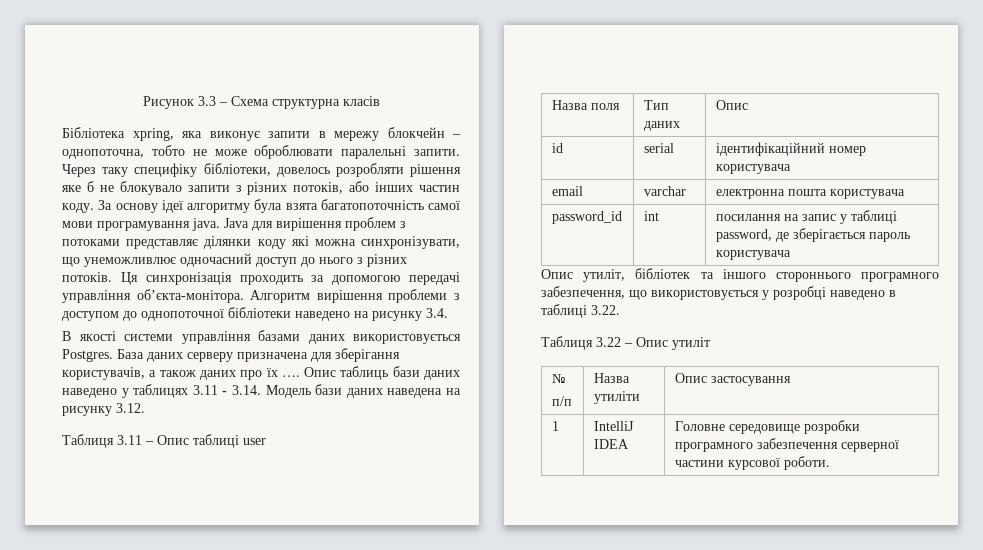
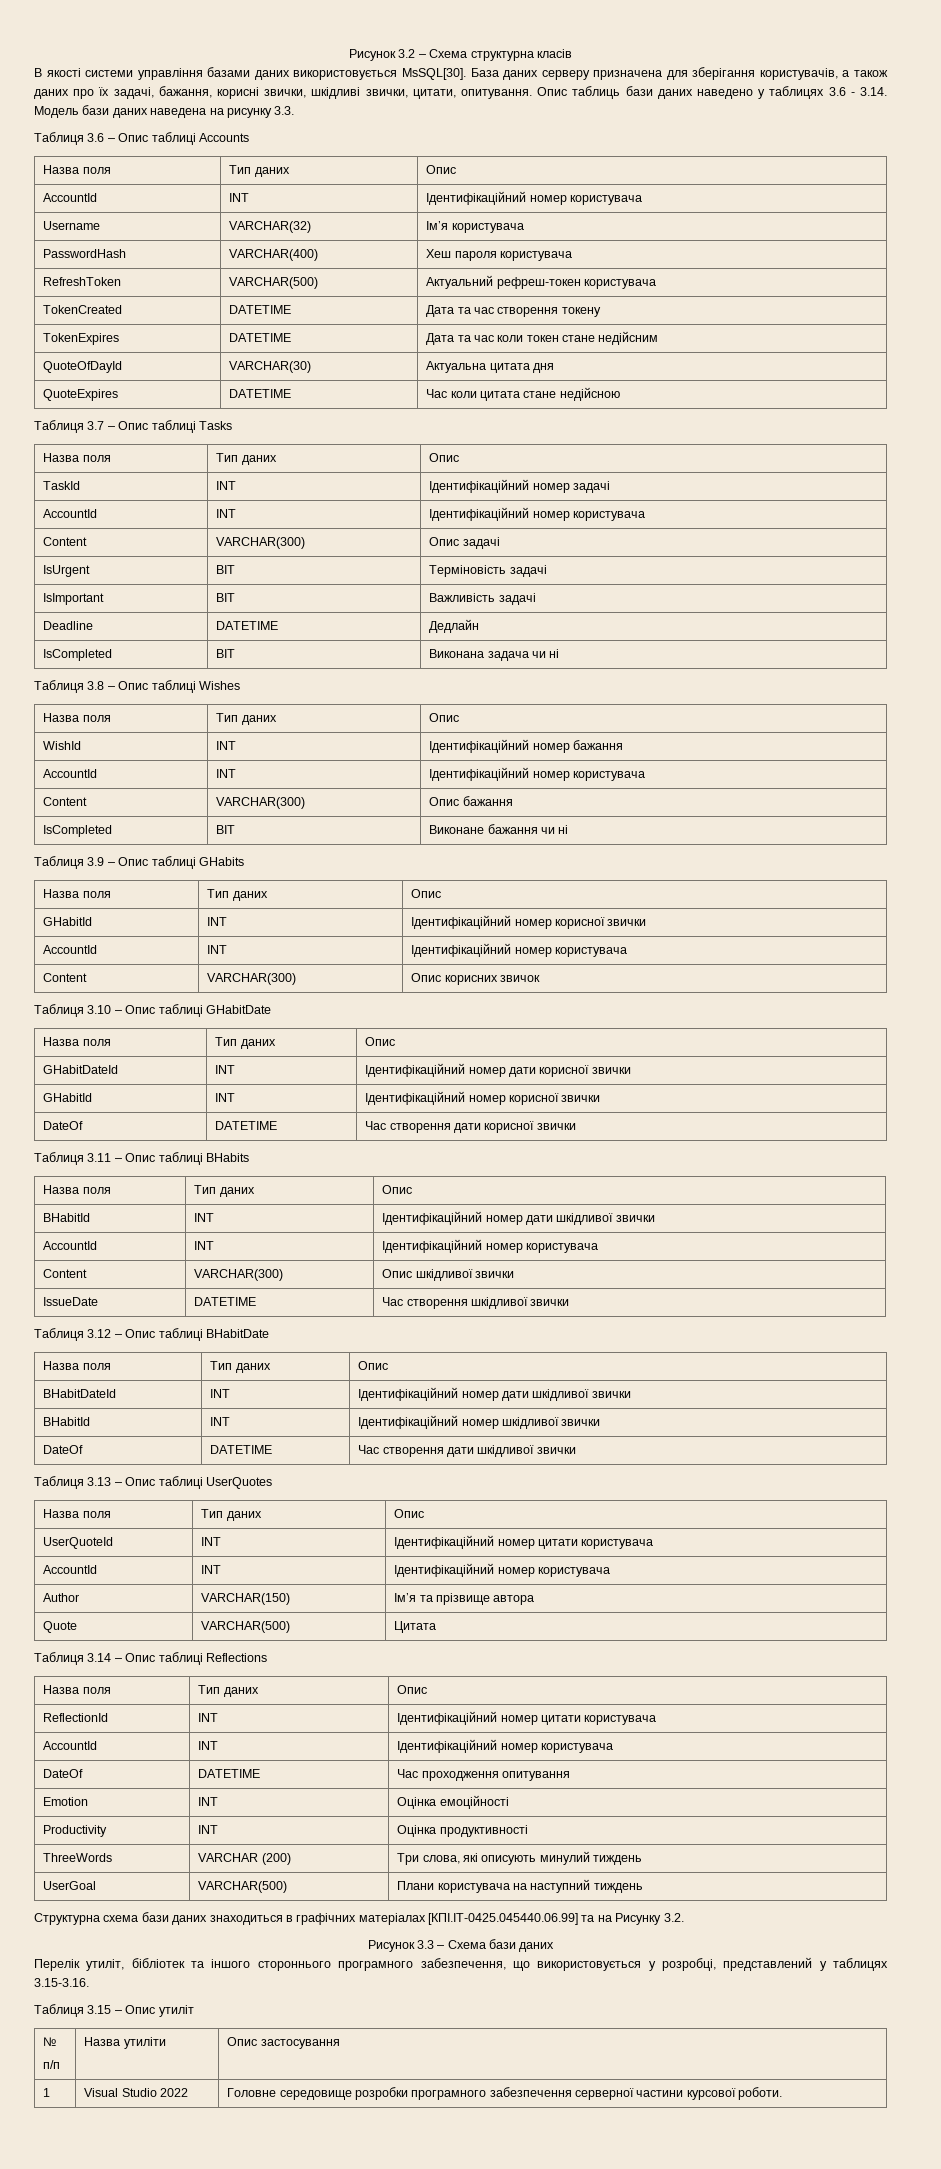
[142,96,216,109] Рисунок 3.3 -> [349,49,416,61] Рисунок 3.2
[62,127,461,141] [62,145,460,159] [62,163,461,177] [62,181,460,195] [62,199,460,213] [62,217,406,231] [62,236,460,249] [62,253,407,267] [62,272,460,285] [62,289,460,303] [62,307,448,321] // Бібліотека xpring, яка виконує запити в мережу блокчейн – однопоточна, тобто не може оброблювати паралельні запити. Через таку специфіку бібліотеки, довелось розробляти рішення яке б не блокувало запити з різних потоків, або інших частин коду. За основу ідеї алгоритму була взята багатопоточність самої мови програмування java. Java для вирішення проблем з потоками представляє ділянки коду які можна синхронізувати, що унеможливлює одночасний доступ до нього з різних потоків. Ця синхронізація проходить за допомогою передачі управління об’єкта-монітора. Алгоритм вирішення проблеми з доступом до однопоточної бібліотеки наведено на рисунку 3.4. -> (572, 53) none
[62,349,113,362] Postgres. -> [401,68,466,80] MsSQL[30].
[281,375,300,377] …. -> [113,86,532,99] задачі, бажання, корисні звички, шкідливі звички, цитати, опитування.
[192,385,218,395] 3.11 -> [828,87,846,96] 3.6
[116,403,145,413] [62,434,266,448] [551,100,620,110] [643,100,669,110] [643,121,680,131] [715,100,748,110] [551,143,563,153] [643,143,674,153] [715,142,866,156] [715,164,791,174] [551,186,583,196] [643,186,686,196] [715,189,905,199] [551,211,622,224] [643,211,659,221] [715,210,897,224] [715,228,910,242] [715,250,791,260] [541,269,573,279] 3.12. // Таблиця 3.11 – Опис таблиці user // Назва поля | Тип даних | Опис // id | serial | ідентифікаційний номер користувача // email | varchar | електронна пошта користувача // password_id | int | посилання на запис у таблиці password, де зберігається пароль користувача // Опис -> [274,106,295,115] [34,132,249,145] [43,165,111,174] [229,165,290,177] [426,165,457,174] [43,193,98,202] [229,193,250,202] [426,191,642,205] [43,221,101,230] [229,221,312,233] [426,221,524,233] [43,249,127,258] [229,249,319,261] [426,249,572,261] [43,277,122,286] [229,277,319,289] [426,275,656,289] [43,305,123,314] [229,305,292,314] [426,305,601,317] [43,333,120,345] [229,333,292,342] [426,331,659,345] [43,361,123,373] [229,361,312,373] [426,361,554,373] [43,389,119,401] [229,389,292,398] [426,387,620,401] [34,420,232,433] [43,453,111,462] [216,453,277,465] [429,453,460,462] [43,481,81,490] [216,481,237,490] [429,479,610,493] [43,509,98,518] [216,509,237,518] [429,507,645,521] [43,537,88,546] [216,537,306,549] [429,537,500,549] [43,565,91,577] [216,565,236,574] [429,565,547,577] [43,593,105,605] [216,593,236,602] [429,593,536,605] [43,621,94,630] [216,621,279,630] [429,619,480,633] [43,649,113,661] [216,649,236,658] [429,649,560,661] [34,680,240,693] [43,713,111,722] [216,713,277,725] [429,713,460,722] [43,741,82,750] [216,741,237,750] [429,739,623,753] [43,769,98,778] [216,769,237,778] [429,767,645,781] [43,797,88,806] [216,797,306,809] [429,796,513,806] [43,825,113,837] [216,825,236,834] [429,824,569,834] [34,856,244,869] [43,889,111,898] [207,889,268,901] [411,889,442,898] [43,917,93,926] [207,917,228,926] [411,915,647,929] [43,945,98,954] [207,945,228,954] [411,943,627,957] [43,973,88,982] [207,973,297,985] [411,973,540,985] [34,1004,271,1017] [43,1037,111,1046] [215,1037,276,1049] [365,1037,396,1046] [43,1065,119,1074] [215,1065,236,1074] [365,1063,631,1077] [43,1093,93,1102] [215,1093,236,1102] [365,1091,601,1105] [43,1121,84,1130] [215,1121,278,1130] [365,1121,576,1133] [34,1152,249,1165] [43,1185,111,1194] [194,1185,255,1197] [382,1185,413,1194] [43,1213,91,1222] [194,1213,215,1222] [382,1211,655,1225] [43,1241,98,1250] [194,1241,215,1250] [382,1239,598,1253] [43,1269,88,1278] [194,1269,284,1281] [382,1269,514,1281] [43,1297,99,1306] [194,1297,257,1306] [382,1297,570,1309] [34,1328,269,1341] [43,1361,111,1370] [210,1361,271,1373] [358,1361,389,1370] [43,1389,117,1398] [210,1389,231,1398] [358,1387,631,1401] [43,1417,91,1426] [210,1417,231,1426] [358,1415,601,1429] [43,1445,84,1454] [210,1445,273,1454] [358,1445,576,1457] [34,1476,272,1489] [43,1509,111,1518] [201,1509,262,1521] [394,1509,425,1518] [43,1537,114,1549] [201,1537,222,1546] [394,1535,654,1549] [43,1565,98,1574] [201,1565,222,1574] [394,1563,610,1577] [43,1593,80,1602] [201,1593,291,1605] [394,1593,535,1605] [43,1621,78,1633] [201,1621,291,1633] [394,1621,437,1633] [34,1652,267,1665] [43,1685,111,1694] [198,1685,259,1697] [397,1685,428,1694] [43,1713,109,1722] [198,1713,219,1722] [397,1711,657,1725] [43,1741,98,1750] [198,1741,219,1750] [397,1739,613,1753] [43,1769,84,1778] [198,1769,261,1778] [397,1769,570,1781] [43,1797,89,1806] [198,1797,219,1806] [397,1795,509,1809] [43,1825,108,1837] [198,1825,219,1834] [397,1825,528,1837] [43,1853,113,1862] [198,1853,291,1865] [397,1851,643,1865] [43,1881,97,1890] [198,1881,288,1893] [397,1879,643,1893] [34,1912,684,1925] [367,1939,555,1952] [34,1959,80,1971] 3.3. // Таблиця 3.6 – Опис таблиці Accounts // Назва поля | Тип даних | Опис // AccountId | INT | Ідентифікаційний номер користувача // Username | VARCHAR(32) | Ім’я користувача // PasswordHash | VARCHAR(400) | Хеш пароля користувача // RefreshToken | VARCHAR(500) | Актуальний рефреш-токен користувача // TokenCreated | DATETIME | Дата та час створення токену // TokenExpires | DATETIME | Дата та час коли токен стане недійсним // QuoteOfDayId | VARCHAR(30) | Актуальна цитата дня // QuoteExpires | DATETIME | Час коли цитата стане недійсною // Таблиця 3.7 – Опис таблиці Tasks // Назва поля | Тип даних | Опис // TaskId | INT | Ідентифікаційний номер задачі // AccountId | INT | Ідентифікаційний номер користувача // Content | VARCHAR(300) | Опис задачі // IsUrgent | BIT | Терміновість задачі // IsImportant | BIT | Важливість задачі // Deadline | DATETIME | Дедлайн // IsCompleted | BIT | Виконана задача чи ні // Таблиця 3.8 – Опис таблиці Wishes // Назва поля | Тип даних | Опис // WishId | INT | Ідентифікаційний номер бажання // AccountId | INT | Ідентифікаційний номер користувача // Content | VARCHAR(300) | Опис бажання // IsCompleted | BIT | Виконане бажання чи ні // Таблиця 3.9 – Опис таблиці GHabits // Назва поля | Тип даних | Опис // GHabitId | INT | Ідентифікаційний номер корисної звички // AccountId | INT | Ідентифікаційний номер користувача // Content | VARCHAR(300) | Опис корисних звичок // Таблиця 3.10 – Опис таблиці GHabitDate // Назва поля | Тип даних | Опис // GHabitDateId | INT | Ідентифікаційний номер дати корисної звички // GHabitId | INT | Ідентифікаційний номер корисної звички // DateOf | DATETIME | Час створення дати корисної звички // Таблиця 3.11 – Опис таблиці BHabits // Назва поля | Тип даних | Опис // BHabitId | INT | Ідентифікаційний номер дати шкідливої звички // AccountId | INT | Ідентифікаційний номер користувача // Content | VARCHAR(300) | Опис шкідливої звички // IssueDate | DATETIME | Час створення шкідливої звички // Таблиця 3.12 – Опис таблиці BHabitDate // Назва поля | Тип даних | Опис // BHabitDateId | INT | Ідентифікаційний номер дати шкідливої звички // BHabitId | INT | Ідентифікаційний номер шкідливої звички // DateOf | DATETIME | Час створення дати шкідливої звички // Таблиця 3.13 – Опис таблиці UserQuotes // Назва поля | Тип даних | Опис // UserQuoteId | INT | Ідентифікаційний номер цитати користувача // AccountId | INT | Ідентифікаційний номер користувача // Author | VARCHAR(150) | Ім’я та прізвище автора // Quote | VARCHAR(500) | Цитата // Таблиця 3.14 – Опис таблиці Reflections // Назва поля | Тип даних | Опис // ReflectionId | INT | Ідентифікаційний номер цитати користувача // AccountId | INT | Ідентифікаційний номер користувача // DateOf | DATETIME | Час проходження опитування // Emotion | INT | Оцінка емоційності // Productivity | INT | Оцінка продуктивності // ThreeWords | VARCHAR (200) | Три слова, які описують минулий тиждень // UserGoal | VARCHAR(500) | Плани користувача на наступний тиждень // Структурна схема бази даних знаходиться в графічних матеріалах [КПІ.ІТ-0425.045440.06.99] та на Рисунку 3.2. // Рисунок 3.3 – Схема бази даних // Перелік
[773,286,896,300] [541,304,620,318] [541,336,621,350] розробці наведено в таблиці 3.22. // Таблиця 3.22 -> [661,1957,889,1971] [34,1978,89,1987] [34,2004,112,2017] розробці, представлений у таблицях 3.15-3.16. // Таблиця 3.15
[593,421,634,431] [593,439,629,449] IntelliJ IDEA -> [84,2088,188,2097] Visual Studio 2022

